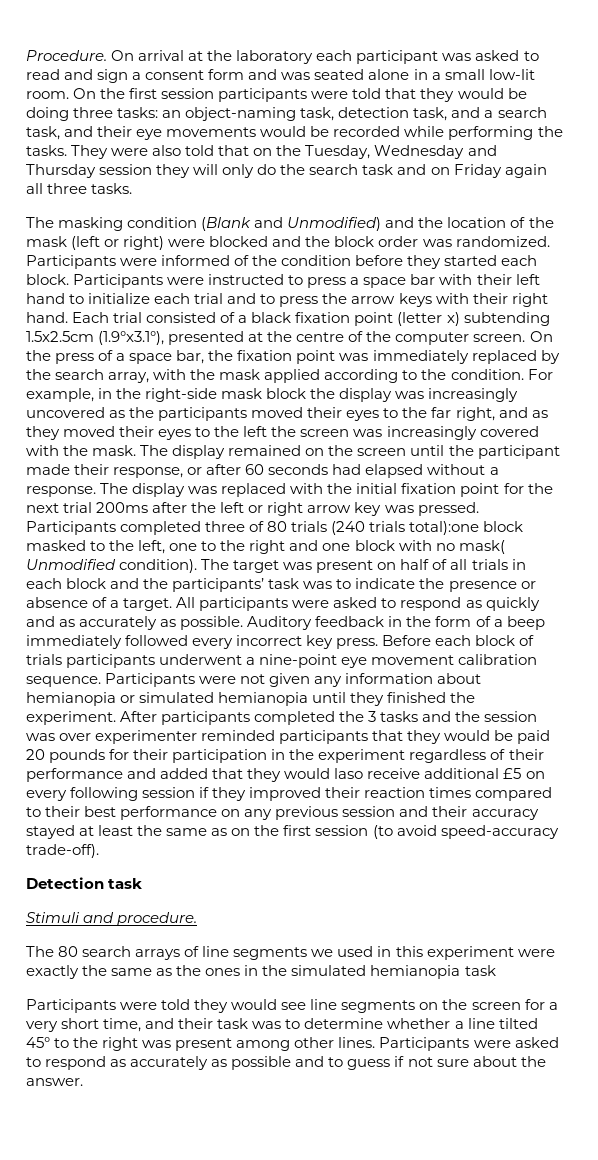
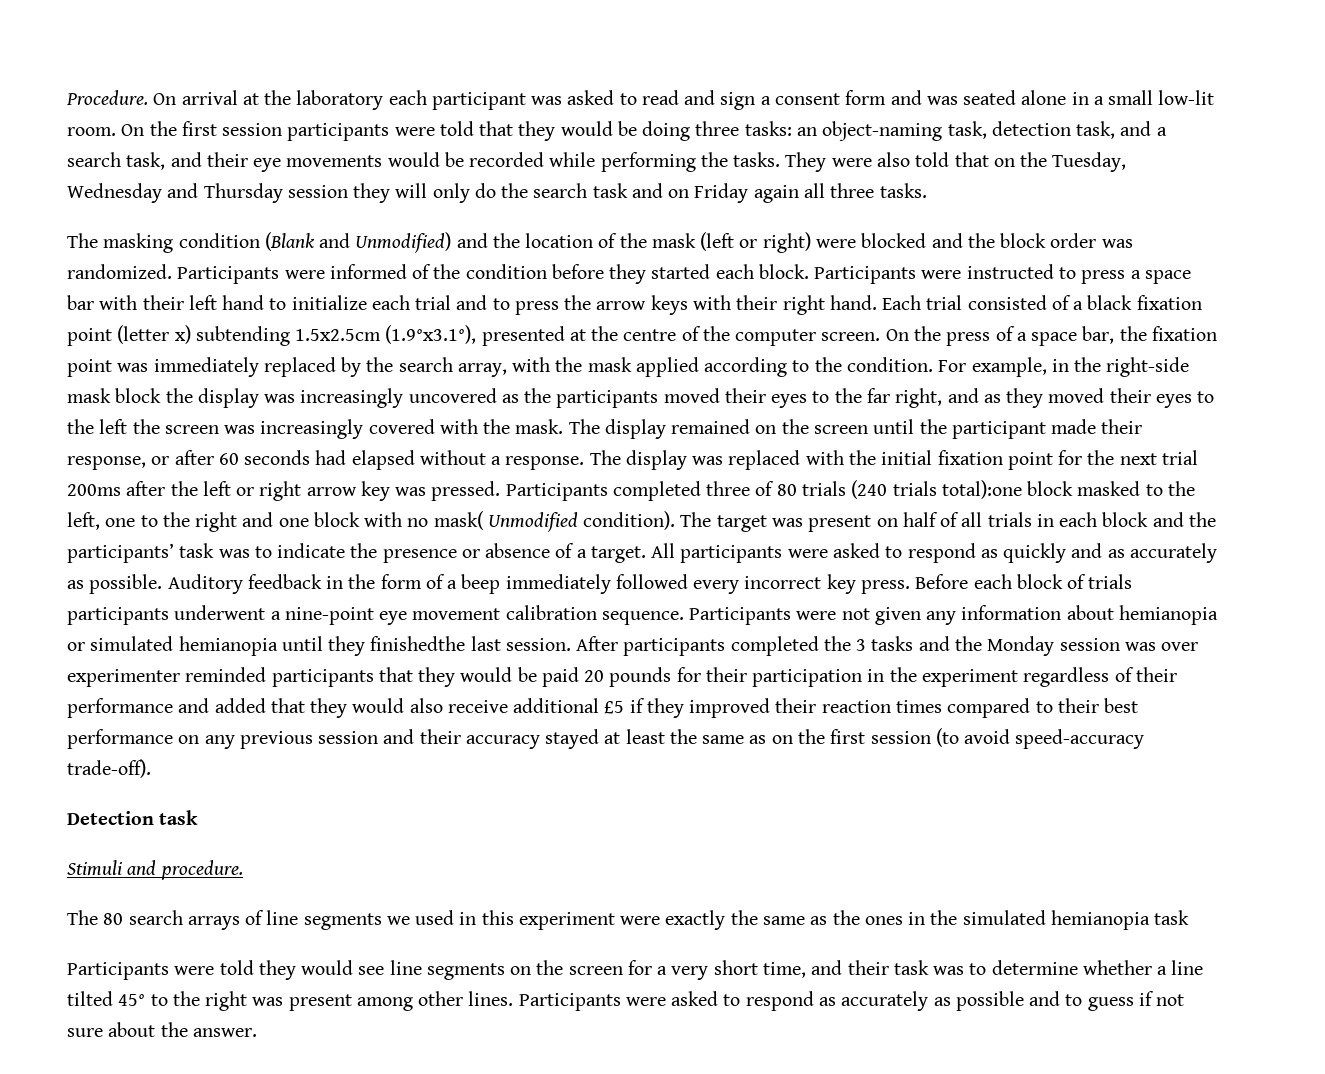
[387,692,476,703] [26,711,116,725] finished the experiment. -> [370,636,571,651] finishedthe last session.
(481, 716) none -> [987,636,1055,656] Monday
[334,768,364,779] laso -> [409,698,443,713] also
[525,771,545,779] [26,787,196,801] on every following session -> (625, 707) none

